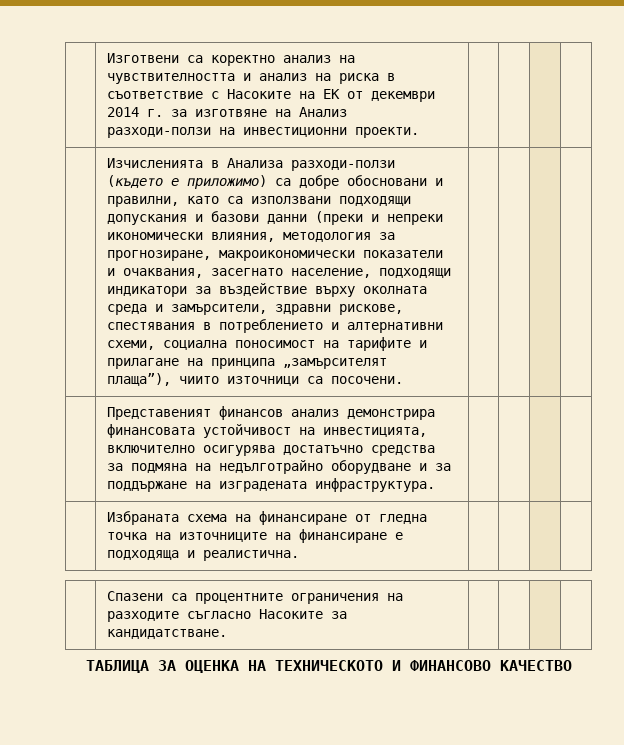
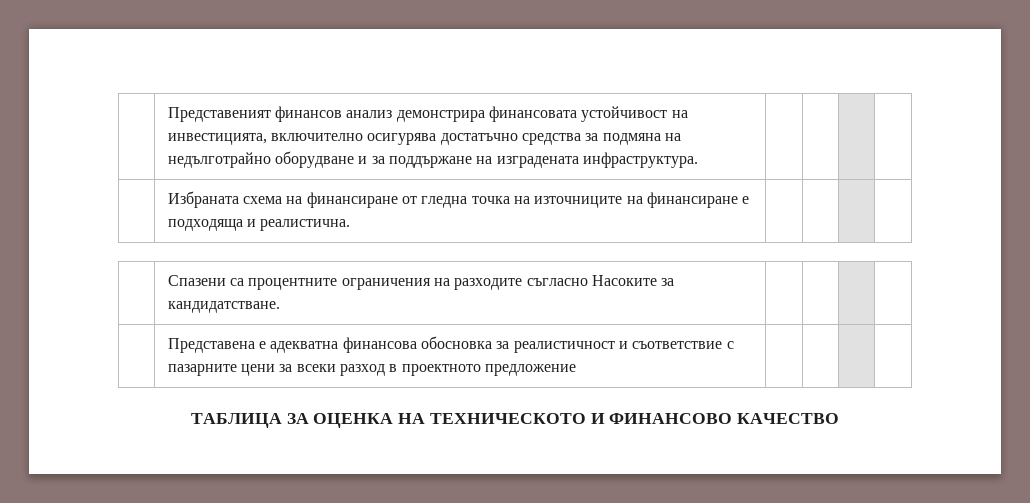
[106,53,355,66] [106,73,395,84] [106,89,435,102] [106,107,347,117] [106,127,419,138] [106,158,395,171] [106,175,443,189] [106,196,411,207] [106,211,443,225] [106,232,395,242] [106,250,443,261] [106,268,451,278] [106,283,427,297] [106,304,403,315] [106,319,443,333] [106,337,427,351] [106,358,387,369] [106,373,403,386] | Изготвени са коректно анализ на чувствителността и анализ на риска в съответствие с Насоките на ЕК от декември 2014 г. за изготвяне на Анализ разходи-ползи на инвестиционни проекти. | | | | // | Изчисленията в Анализа разходи-ползи (където е приложимо) са добре обосновани и правилни, като са използвани подходящи допускания и базови данни (преки и непреки икономически влияния, методология за прогнозиране, макроикономически показатели и очаквания, засегнато население, подходящи индикатори за въздействие върху околната среда и замърсители, здравни рискове, спестявания в потреблението и алтернативни схеми, социална поносимост на тарифите и прилагане на принципа „замърсителят плаща”), чиито източници са посочени. | | | | // -> (167, 114) none
(227, 634) none -> [167,336,734,353] [167,364,577,376] // | Представена е адекватна финансова обосновка за реалистичност и съответствие с пазарните цени за всеки разход в проектното предложение | | | |

